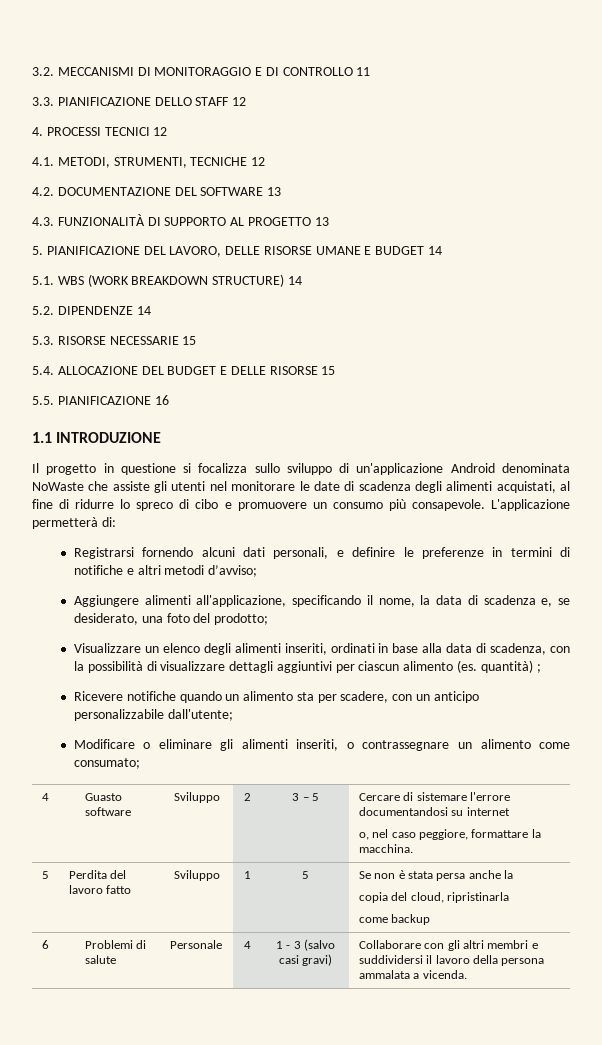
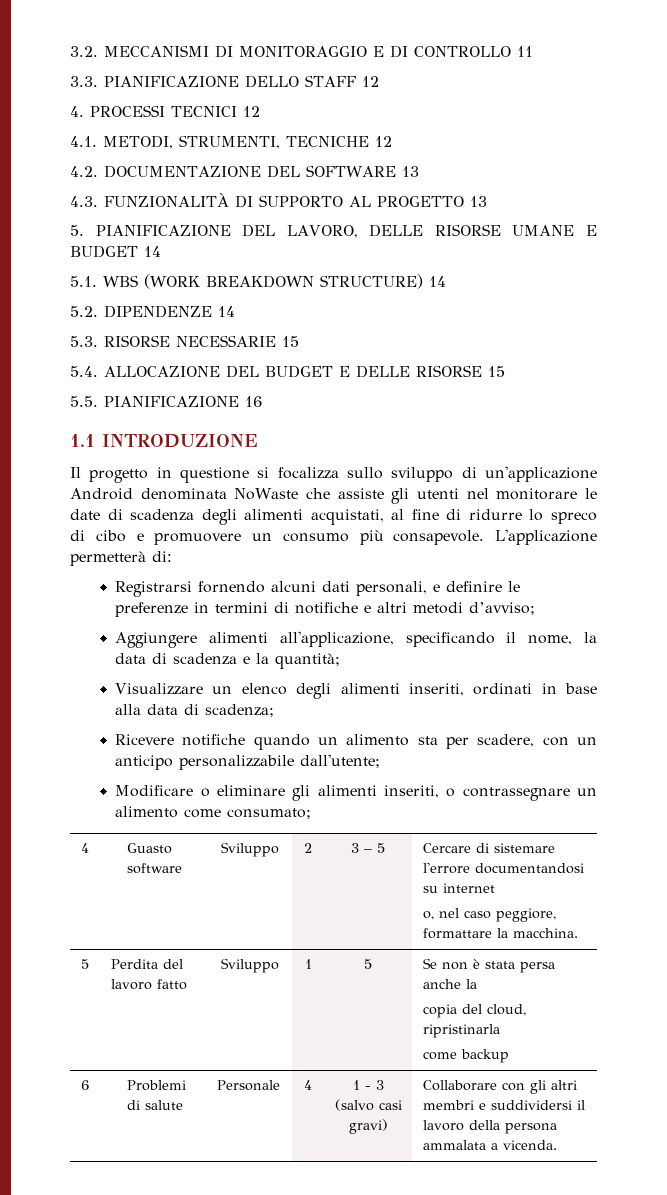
[541,598,570,607] [73,613,269,625] e, se desiderato, una foto del prodotto; -> [243,653,341,669] e la quantità;
[490,643,571,655] [73,660,541,673] scadenza, con la possibilità di visualizzare dettagli aggiuntivi per ciascun alimento (es. quantità) ; -> [205,704,275,717] scadenza;

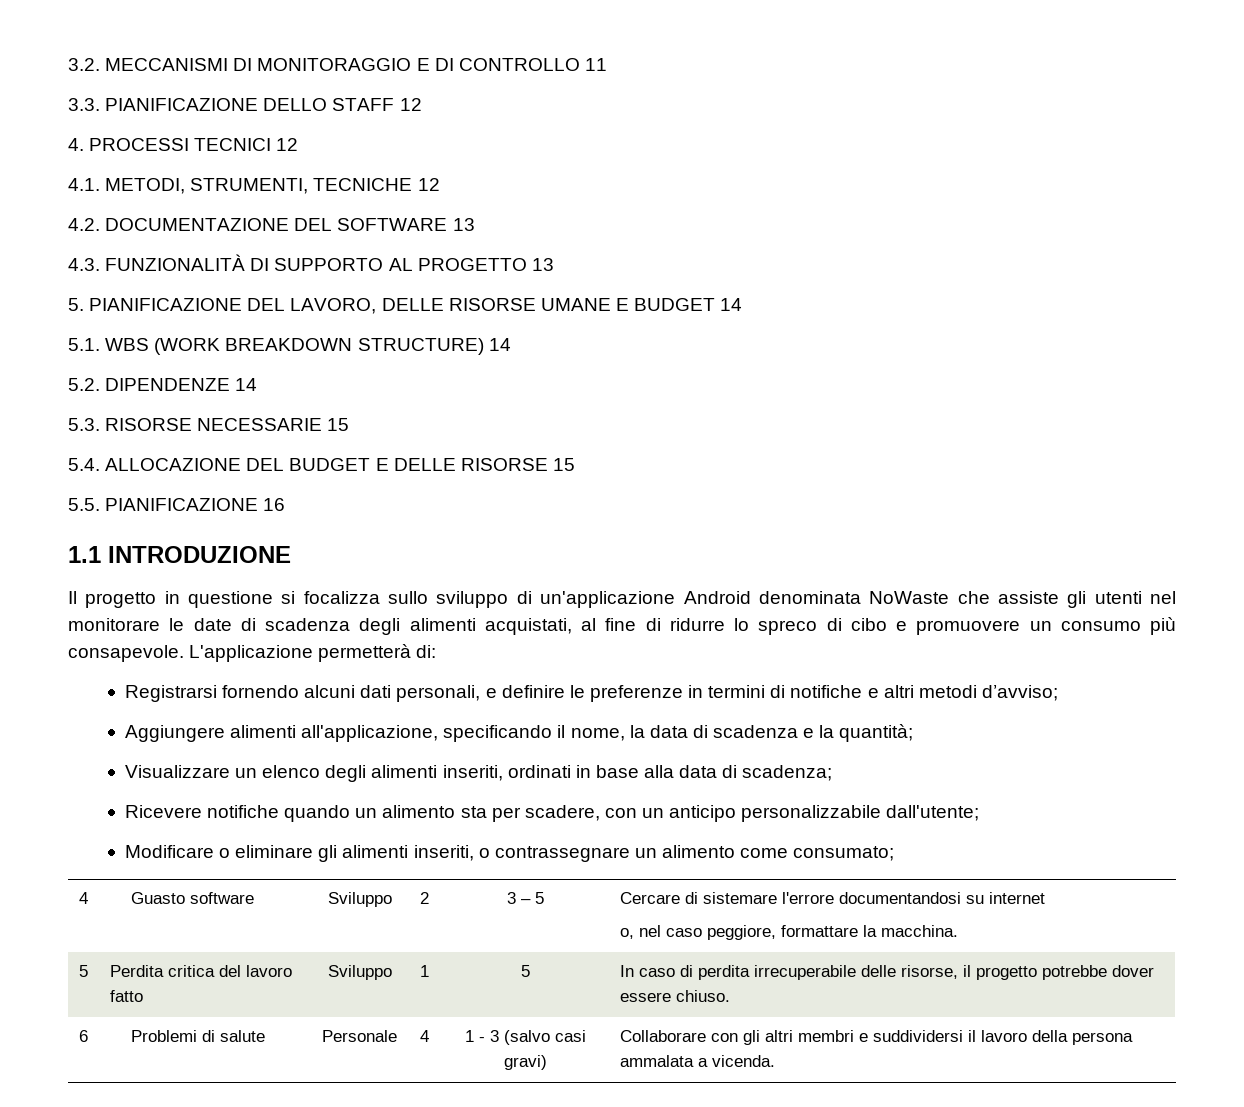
(158, 964) none -> [167,965,215,977] critica
[422,958,555,973] [422,979,477,989] [422,1004,526,1018] [422,1024,500,1038] [422,1049,509,1063] Se non è stata persa anche la // copia del cloud, ripristinarla // come backup -> [619,965,1154,980] [619,990,730,1002] In caso di perdita irrecuperabile delle risorse, il progetto potrebbe dover essere chiuso.

